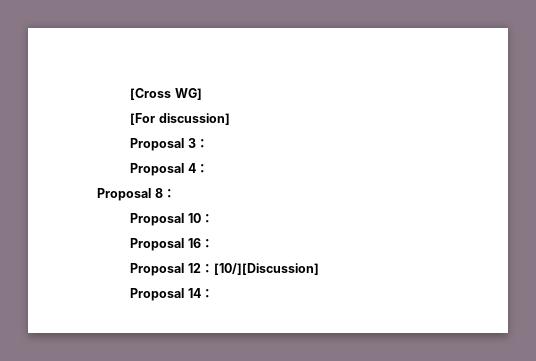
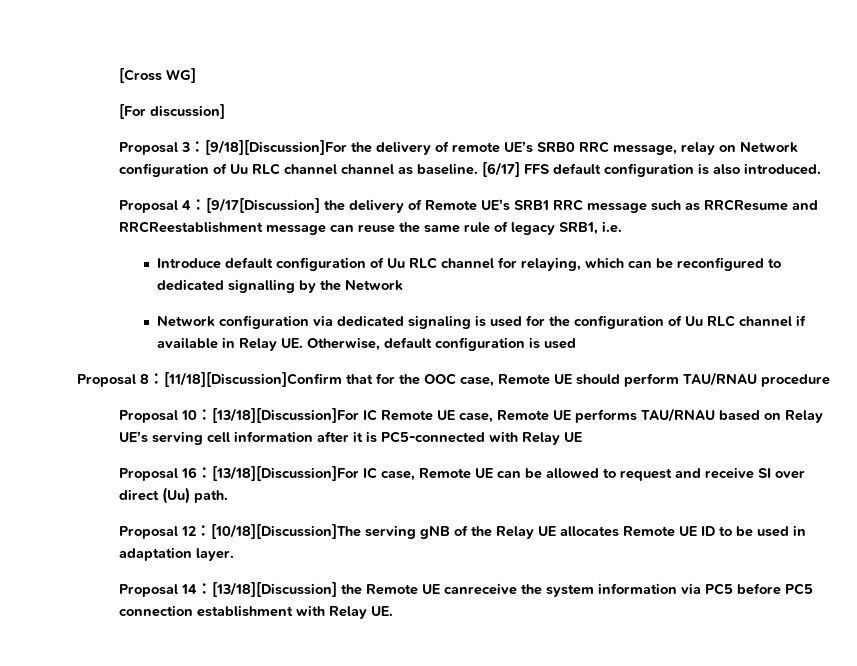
[129,163,209,176] [96,188,176,201] [129,213,214,226] [129,238,214,251] [129,263,319,276] [129,288,214,301] // Proposal 4： // Proposal 8： // Proposal 10： // Proposal 16： // Proposal 12：[10/][Discussion] // Proposal 14： -> [205,140,799,155] [119,162,822,177] [119,198,819,213] [119,221,623,235] [156,257,781,271] [156,279,403,293] [156,315,806,329] [156,337,576,351] [77,372,831,387] [119,408,824,423] [119,431,583,445] [119,466,806,481] [119,487,229,504] [119,524,807,539] [119,547,235,561] [119,582,814,597] [119,605,394,619] [9/18][Discussion]For the delivery of remote UE’s SRB0 RRC message, relay on Network configuration of Uu RLC channel channel as baseline. [6/17] FFS default configuration is also introduced. // Proposal 4：[9/17[Discussion] the delivery of Remote UE’s SRB1 RRC message such as RRCResume and RRCReestablishment message can reuse the same rule of legacy SRB1, i.e. // Introduce default configuration of Uu RLC channel for relaying, which can be reconfigured to dedicated signalling by the Network // Network configuration via dedicated signaling is used for the configuration of Uu RLC channel if available in Relay UE. Otherwise, default configuration is used // Proposal 8：[11/18][Discussion]Confirm that for the OOC case, Remote UE should perform TAU/RNAU procedure // Proposal 10：[13/18][Discussion]For IC Remote UE case, Remote UE performs TAU/RNAU based on Relay UE’s serving cell information after it is PC5-connected with Relay UE // Proposal 16：[13/18][Discussion]For IC case, Remote UE can be allowed to request and receive SI over direct (Uu) path. // Proposal 12：[10/18][Discussion]The serving gNB of the Relay UE allocates Remote UE ID to be used in adaptation layer. // Proposal 14：[13/18][Discussion] the Remote UE canreceive the system information via PC5 before PC5 connection establishment with Relay UE.

